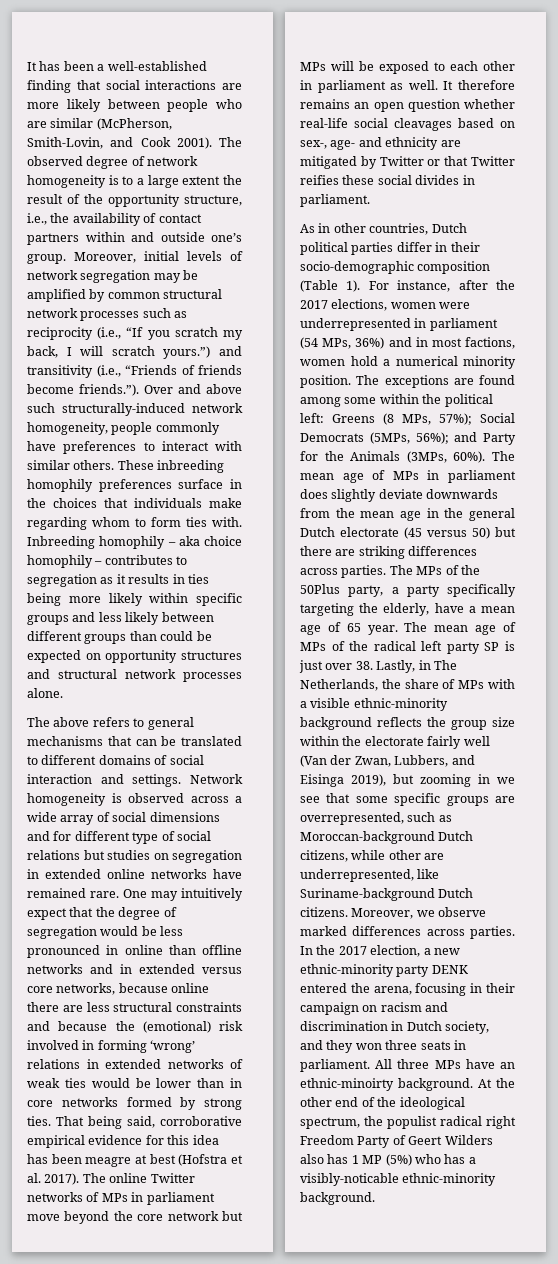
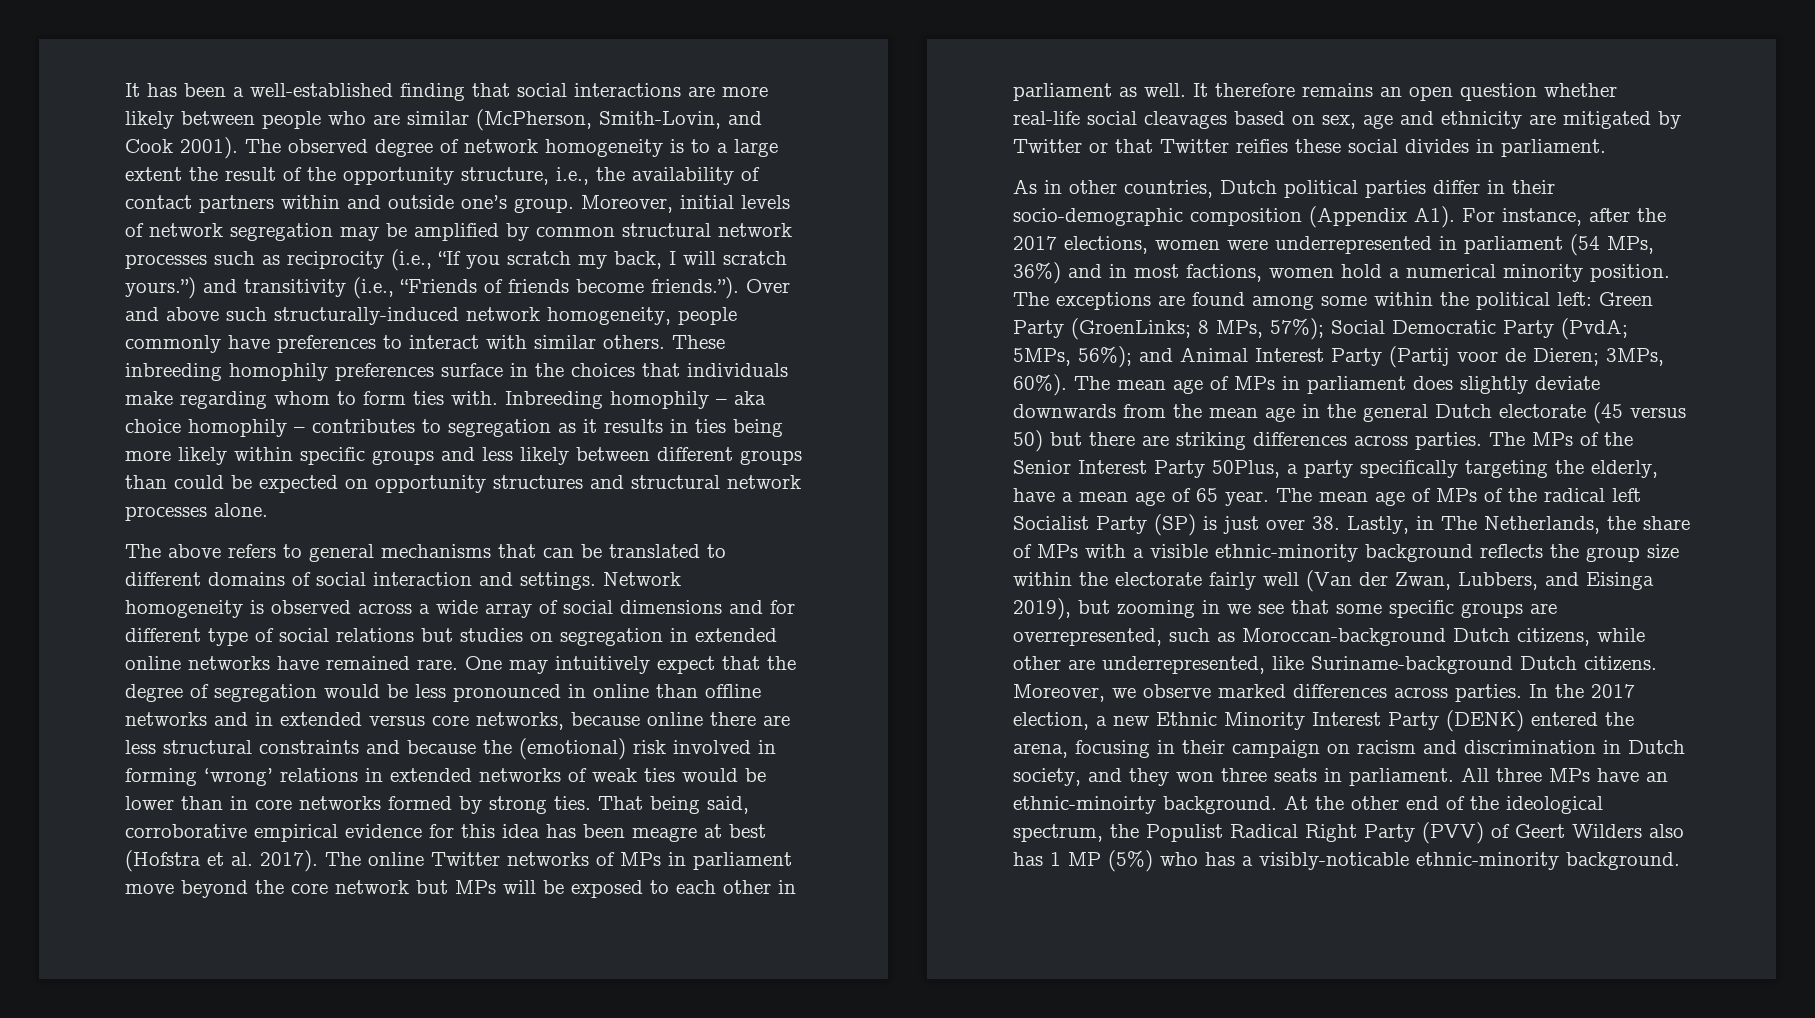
[300,140,356,150] sex-, age- -> [1322,114,1393,129] sex, age
[300,280,361,292] (Table 1). -> [1309,206,1455,228] (Appendix A1).
[332,413,515,425] [300,432,516,445] [300,451,447,463] Greens (8 MPs, 57%); Social Democrats (5MPs, 56%); and Party for the Animals (3MPs, -> [1599,292,1653,306] [1013,318,1628,340] [1013,346,1664,368] Green Party (GroenLinks; 8 MPs, 57%); Social Democratic Party (PvdA; 5MPs, 56%); and Animal Interest Party (Partij voor de Dieren; 3MPs,
[300,584,384,597] 50Plus party, -> [1013,460,1280,478] Senior Interest Party 50Plus,
[446,642,500,654] party SP -> [1013,514,1196,536] Socialist Party (SP)
[300,964,468,977] ethnic-minority party DENK -> [1156,710,1524,732] Ethnic Minority Interest Party (DENK)
[387,1116,516,1129] [300,1135,391,1148] populist radical right Freedom Party -> [1146,822,1484,844] Populist Radical Right Party (PVV)

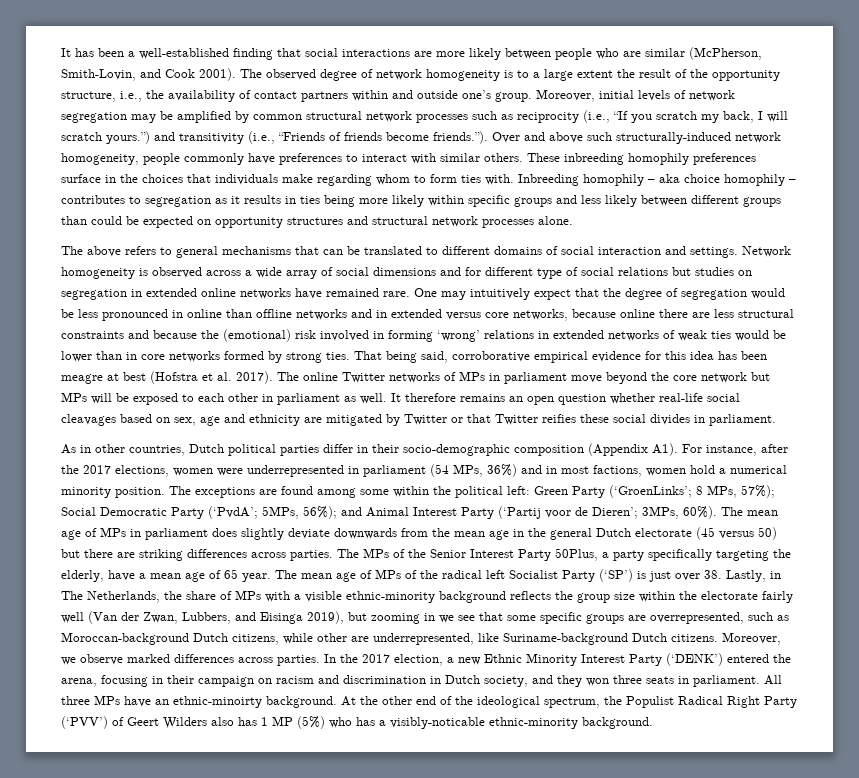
[1071,318,1191,340] (GroenLinks; -> [609,485,692,498] (‘GroenLinks’;
[1561,318,1628,340] (PvdA; -> [208,506,258,519] (‘PvdA’;
[1389,346,1450,368] (Partij -> [498,506,541,519] (‘Partij
[1533,348,1599,366] Dieren; -> [592,507,638,519] Dieren’;
[1154,514,1196,536] (SP) -> [599,569,633,582] (‘SP’)
[1446,710,1524,732] (DENK) -> [666,653,723,666] (‘DENK’)
[1422,822,1484,844] (PVV) -> [61,716,108,729] (‘PVV’)

